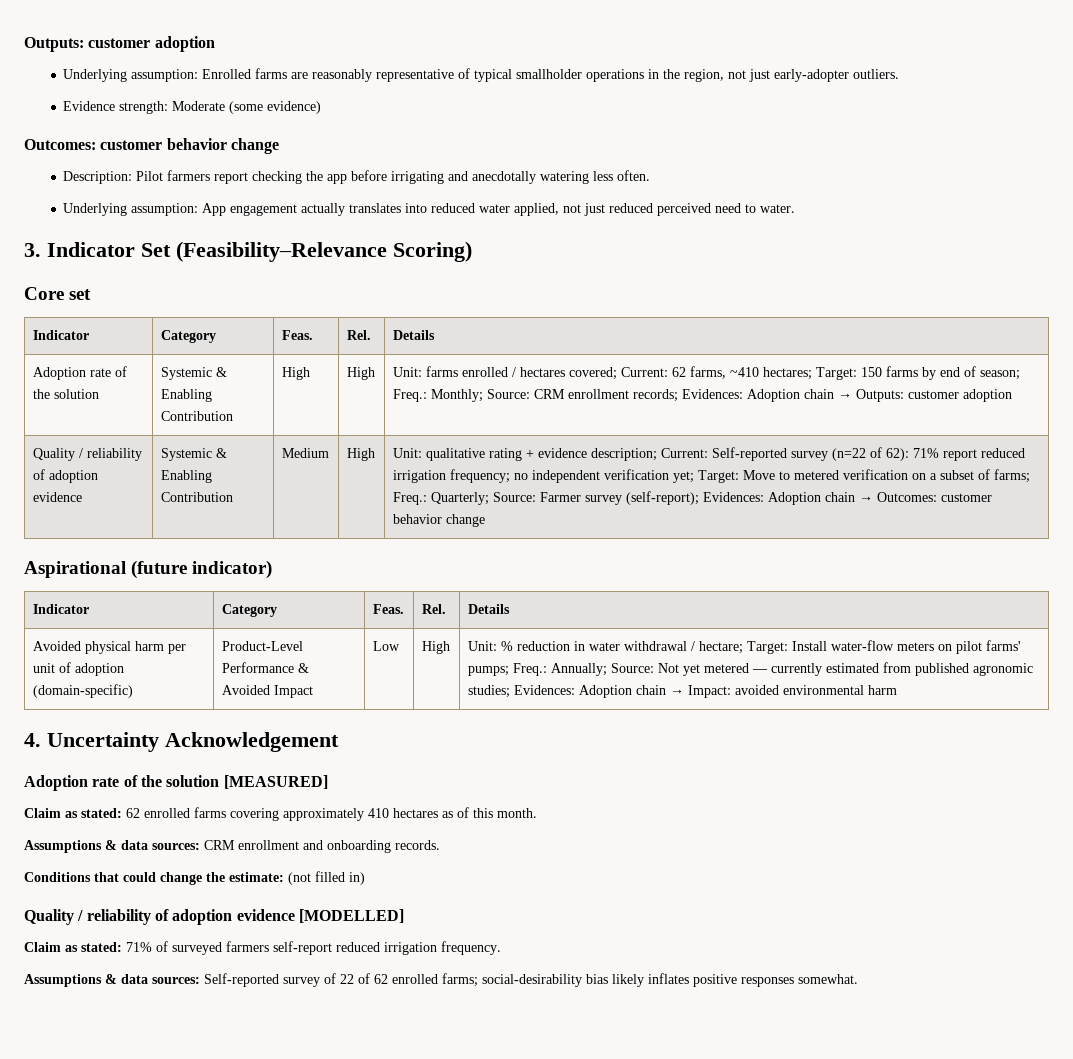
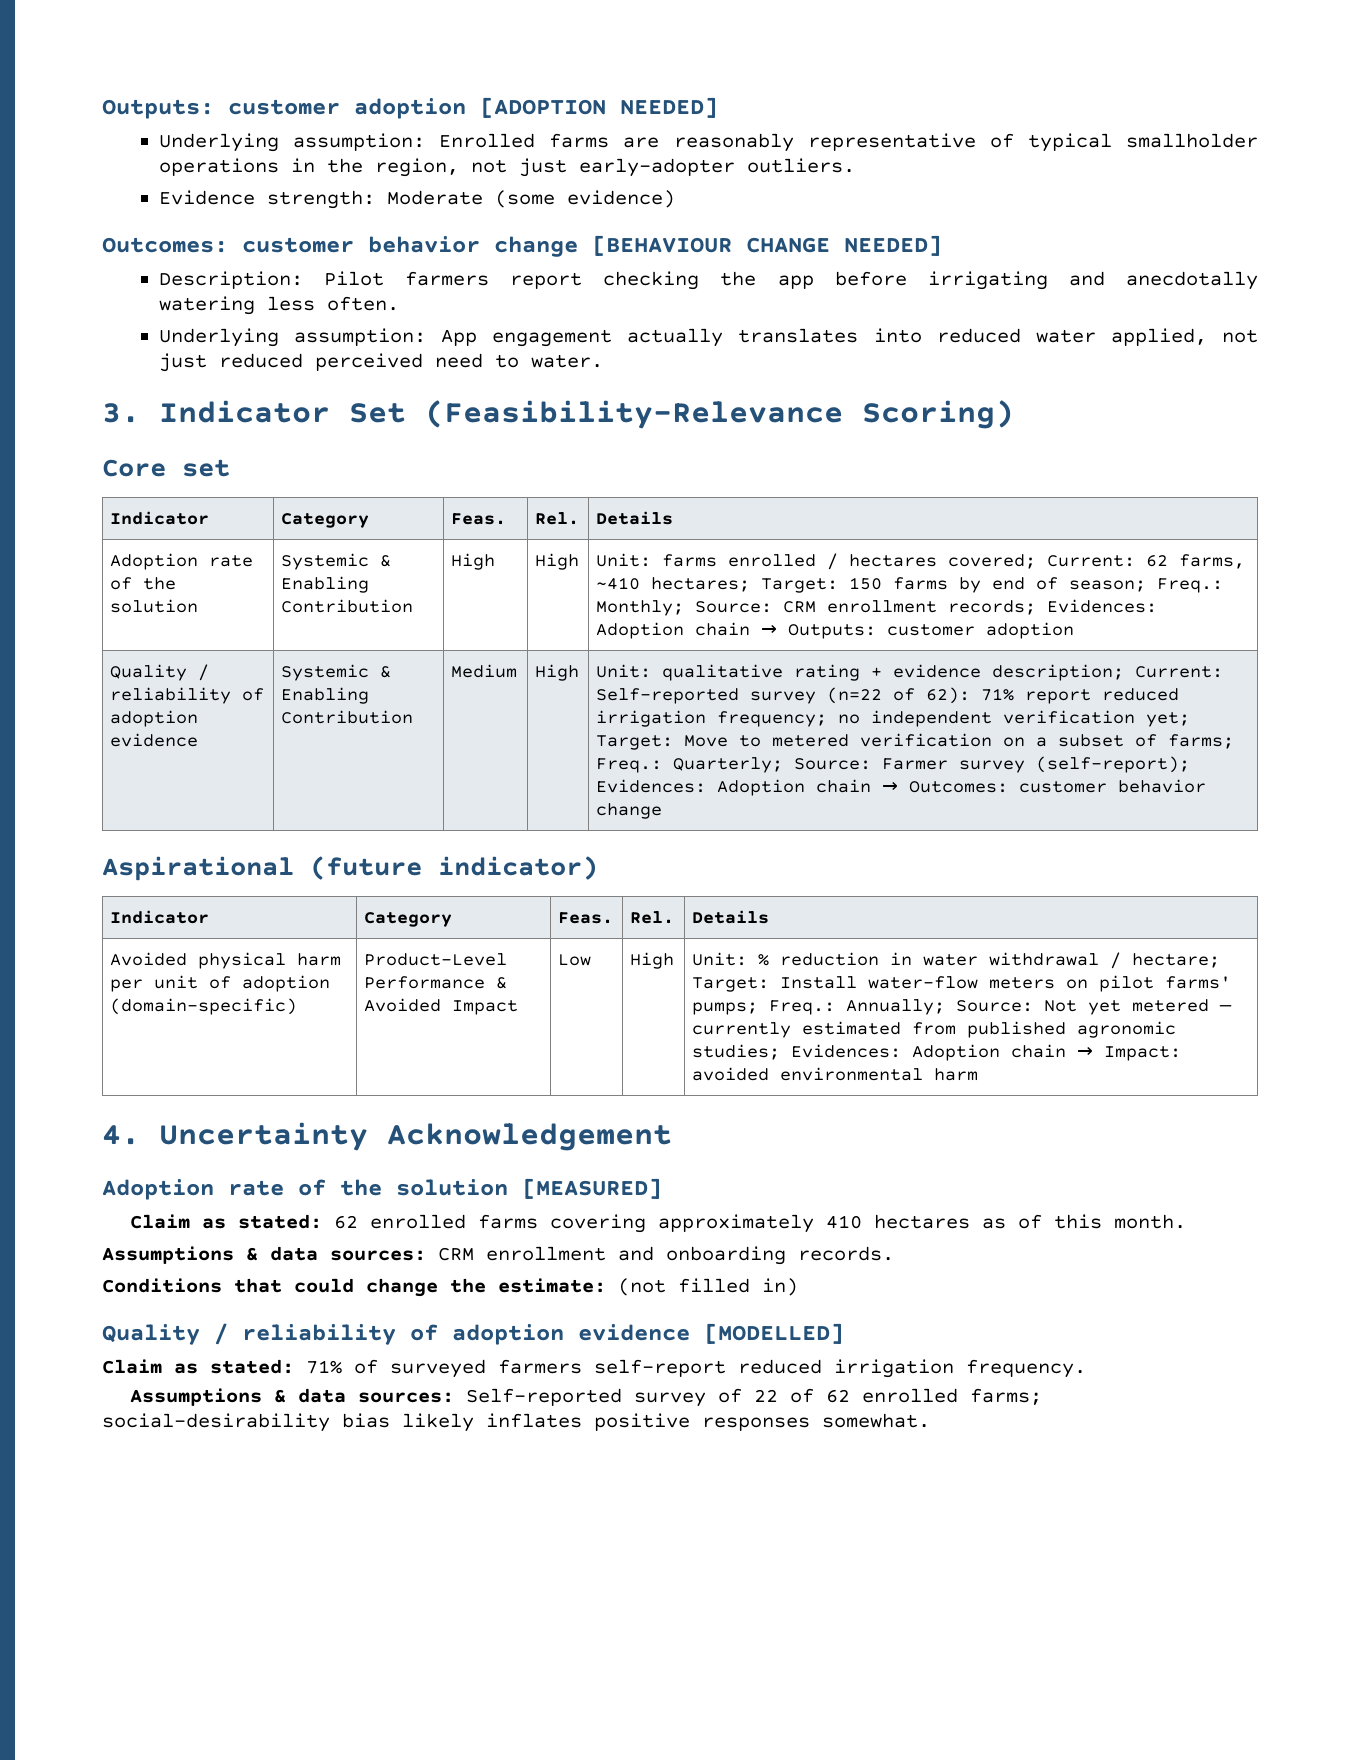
[24,36,215,52] Outputs: customer adoption -> [102,97,718,119] Outputs: customer adoption [ADOPTION NEEDED]
(279, 146) none -> [592,235,942,256] [BEHAVIOUR CHANGE NEEDED]

